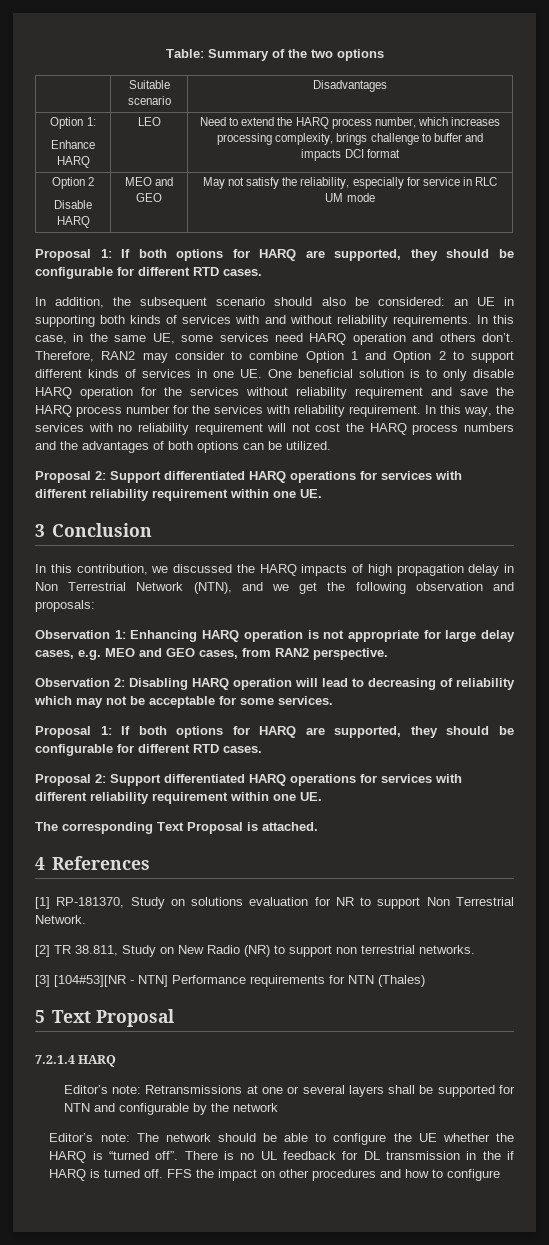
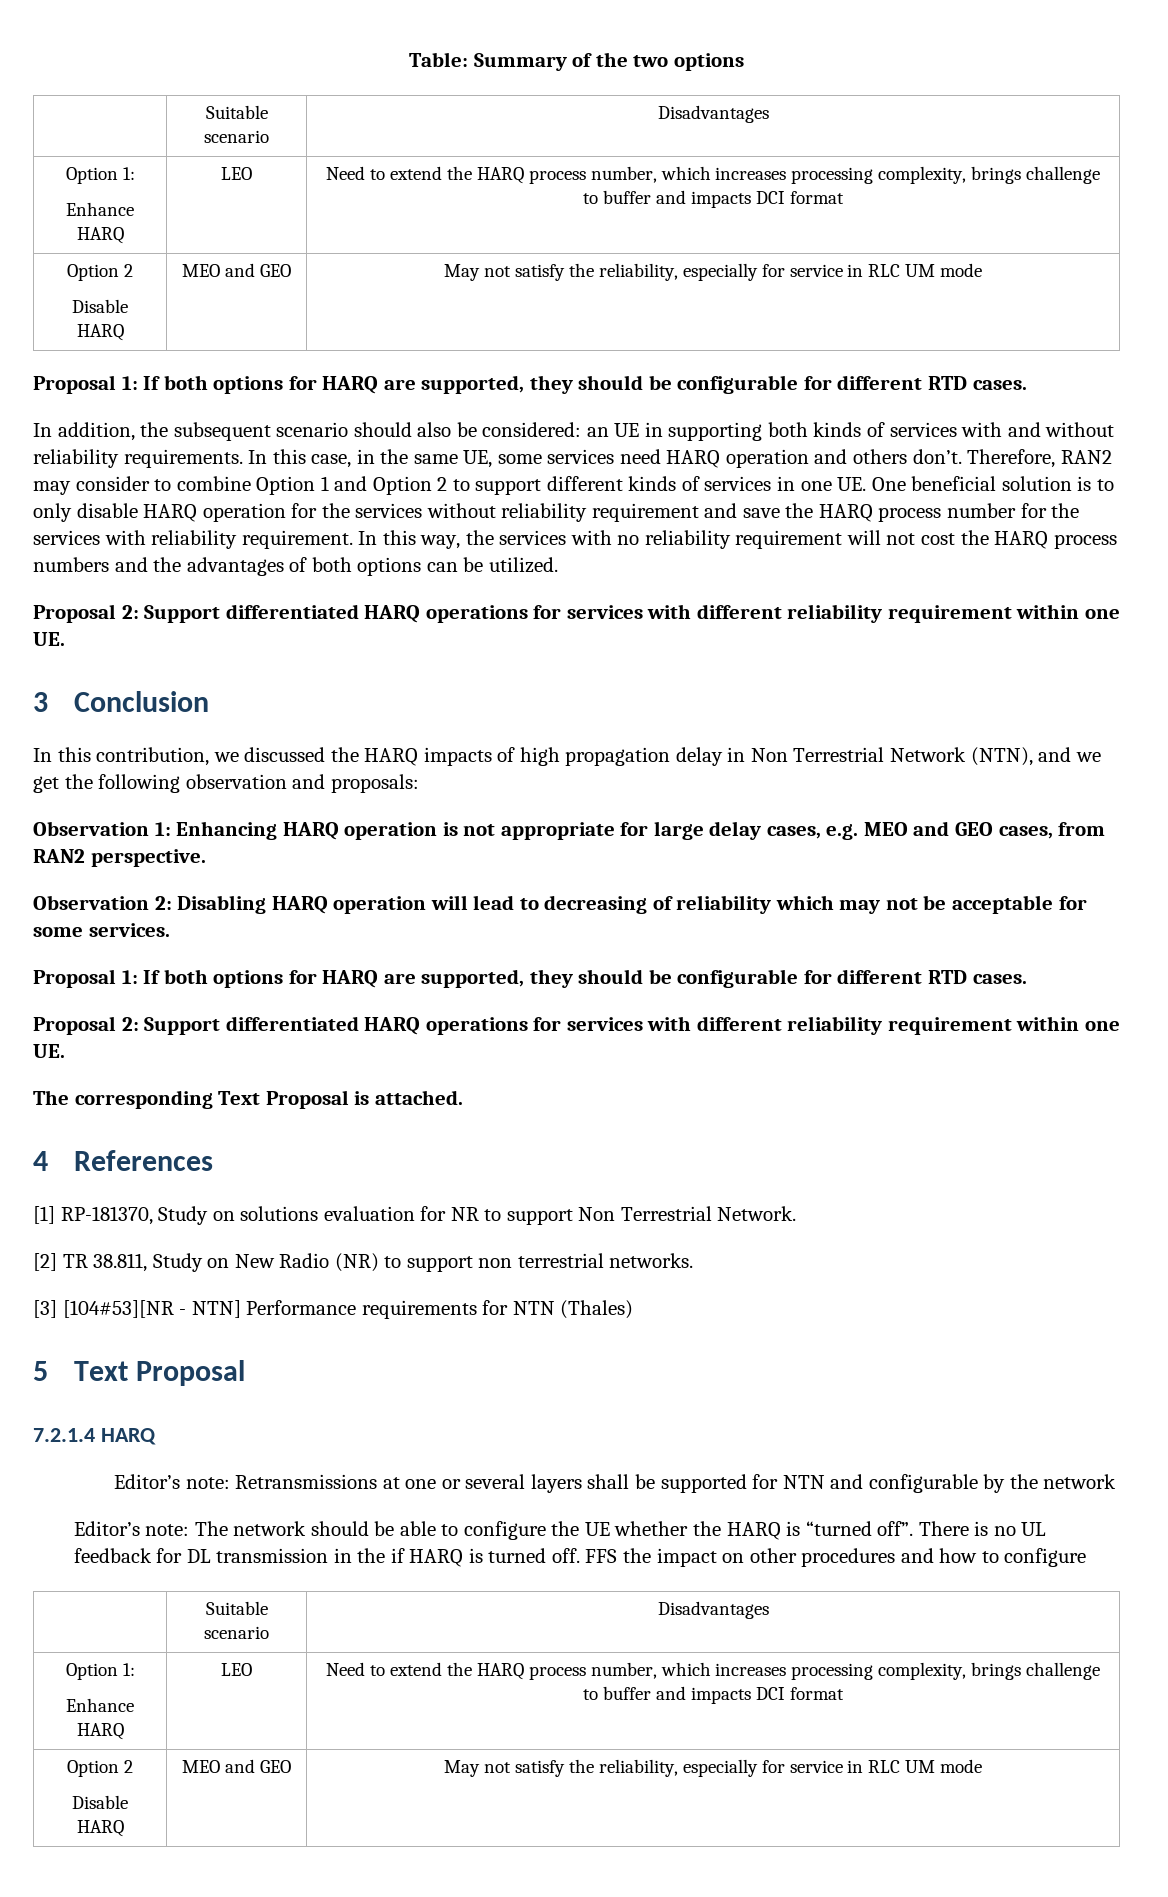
(501, 1175) none -> [205,1601,268,1615] [204,1626,269,1639] [657,1601,769,1619] [65,1663,135,1680] [66,1698,134,1712] [76,1723,124,1740] [221,1663,252,1676] [325,1662,1101,1680] [583,1686,844,1704] [67,1760,133,1777] [72,1795,128,1809] [76,1820,124,1837] [182,1759,291,1773] [443,1759,983,1777] // | Suitable scenario | Disadvantages // Option 1: // Enhance HARQ | LEO | Need to extend the HARQ process number, which increases processing complexity, brings challenge to buffer and impacts DCI format // Option 2 // Disable HARQ | MEO and GEO | May not satisfy the reliability, especially for service in RLC UM mode

